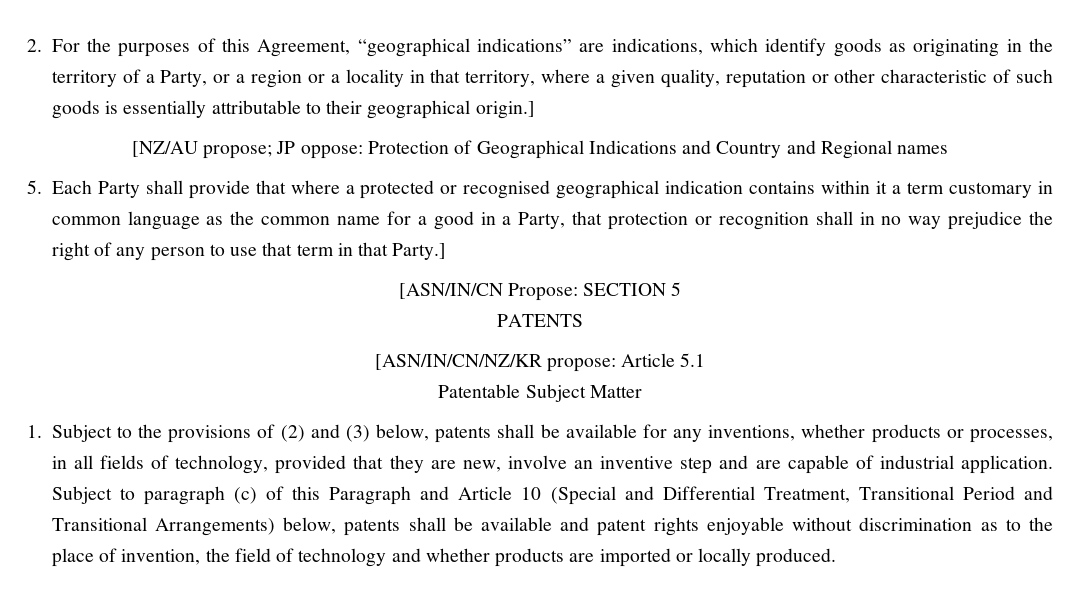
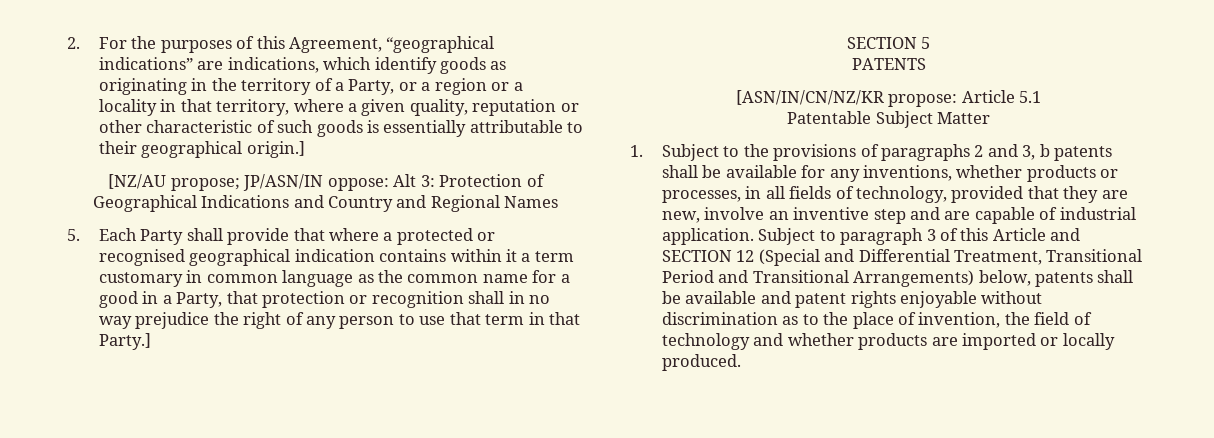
[276,141,363,159] JP oppose: -> [243,174,435,191] JP/ASN/IN oppose: Alt 3:
[897,145,949,154] names -> [504,196,559,208] Names
[398,283,578,301] [ASN/IN/CN Propose: -> (151, 341) none
[280,424,430,442] (2) and (3) below, -> [881,144,1050,161] paragraphs 2 and 3, b
[233,486,542,505] (c) of this Paragraph and Article 10 -> [926,228,1081,241] [661,250,755,262] 3 of this Article and SECTION 12

